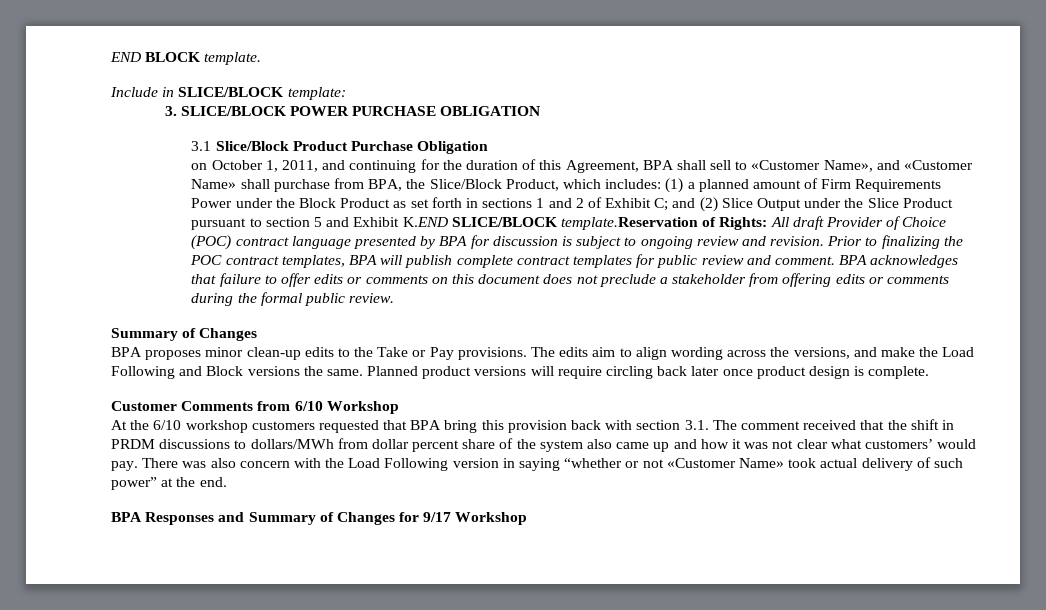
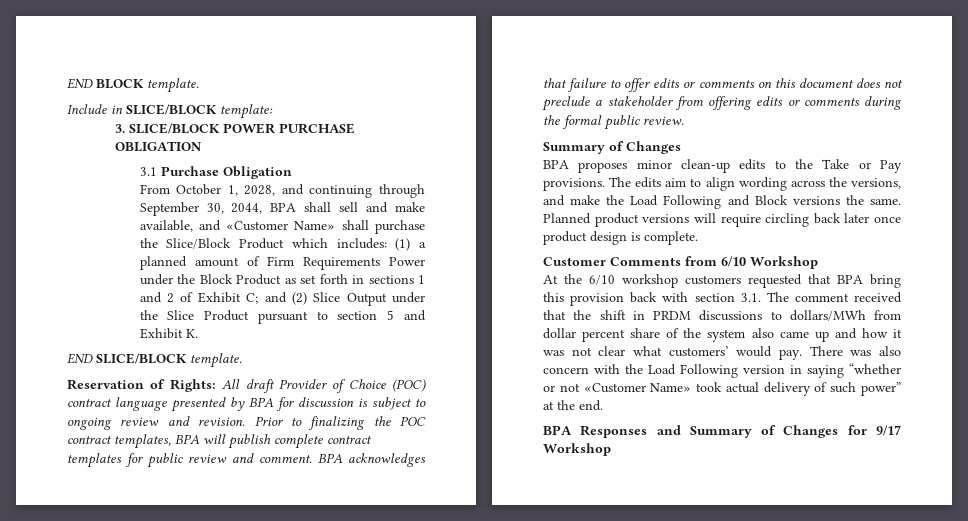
[215,141,348,151] Slice/Block Product -> (157, 171) none
[191,163,208,170] on -> [139,184,170,194] From
[282,160,319,172] 2011, -> [244,185,276,196] 2028,
[420,159,873,173] for the duration of this Agreement, BPA shall sell to «Customer Name», -> [379,184,426,198] [139,202,425,216] [139,220,193,232] through September 30, 2044, BPA shall sell and make available,
[334,178,403,191] from BPA, -> (426, 227) none
[505,179,559,191] Product, -> [239,238,285,249] Product
[402,217,698,230] K.END SLICE/BLOCK template.Reservation -> [185,329,198,338] [67,353,242,368] [67,379,144,390] K. // END SLICE/BLOCK template. // Reservation

